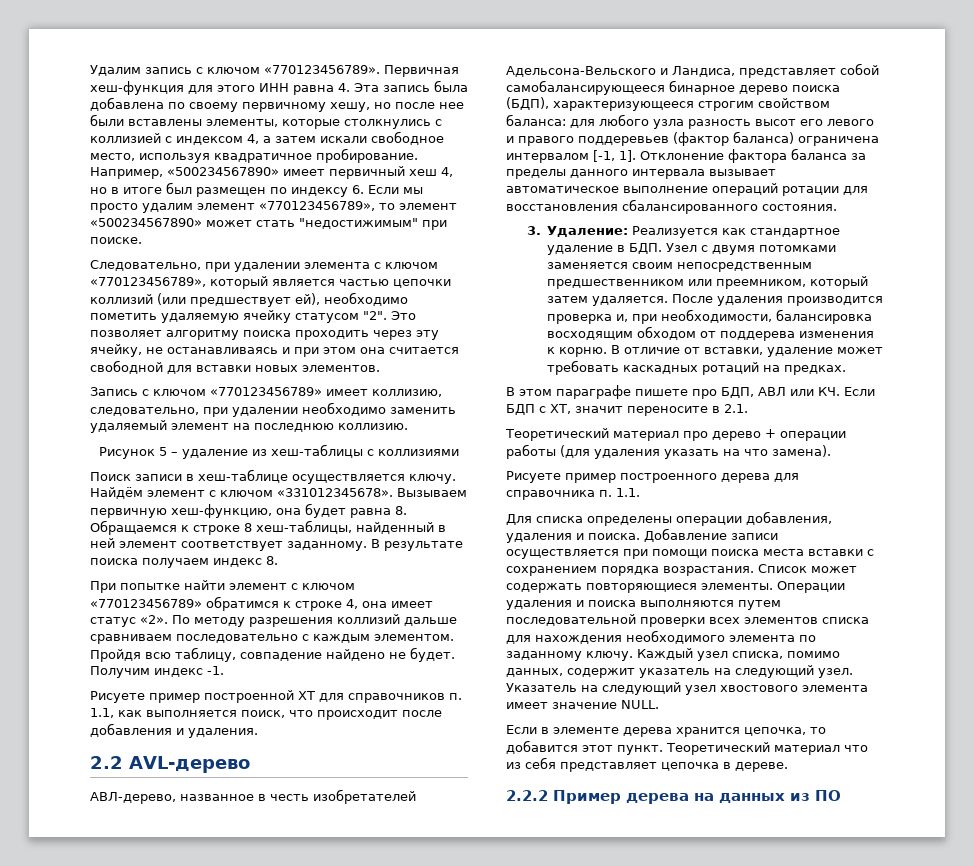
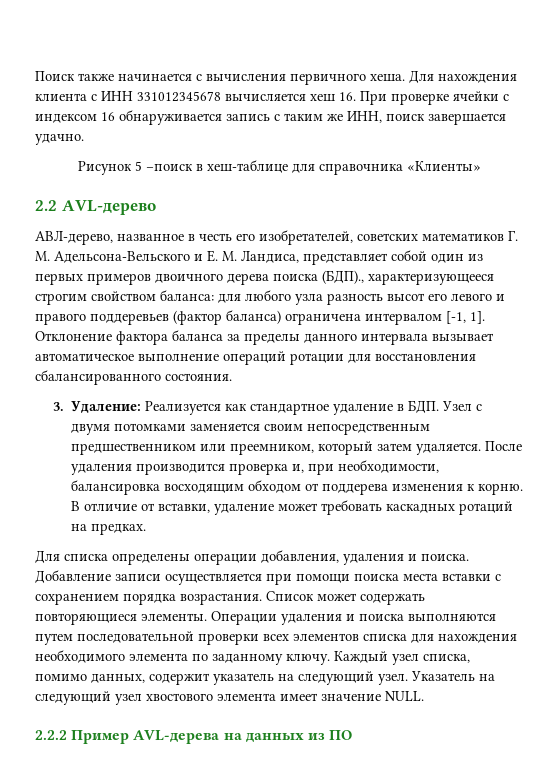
[90,65,459,77] [90,80,468,95] [90,97,464,112] [90,114,442,129] [90,131,444,145] [90,148,418,163] [90,166,453,179] [90,182,423,197] [90,201,457,213] [90,218,447,230] [90,237,142,244] [90,260,438,272] [90,276,451,289] [90,292,408,307] [90,310,416,323] [90,330,439,340] [90,344,459,357] [90,360,380,374] [90,387,442,397] [90,402,456,417] [90,420,408,433] [99,444,459,459] [90,469,456,484] [90,487,467,499] [90,503,407,518] [90,520,446,535] [90,538,463,551] [90,556,278,568] [90,580,355,593] [90,596,433,611] [90,614,457,627] [90,634,454,644] [90,647,455,662] [90,666,224,678] [90,690,462,703] [90,708,442,720] [90,723,258,738] Удалим запись с ключом «770123456789». Первичная хеш-функция для этого ИНН равна 4. Эта запись была добавлена по своему первичному хешу, но после нее были вставлены элементы, которые столкнулись с коллизией с индексом 4, а затем искали свободное место, используя квадратичное пробирование. Например, «500234567890» имеет первичный хеш 4, но в итоге был размещен по индексу 6. Если мы просто удалим элемент «770123456789», то элемент «500234567890» может стать "недостижимым" при поиске. // Следовательно, при удалении элемента с ключом «770123456789», который является частью цепочки коллизий (или предшествует ей), необходимо пометить удаляемую ячейку статусом "2". Это позволяет алгоритму поиска проходить через эту ячейку, не останавливаясь и при этом она считается свободной для вставки новых элементов. // Запись с ключом «770123456789» имеет коллизию, следовательно, при удалении необходимо заменить удаляемый элемент на последнюю коллизию. // Рисунок 5 – удаление из хеш-таблицы с коллизиями // Поиск записи в хеш-таблице осуществляется ключу. Найдём элемент с ключом «331012345678». Вызываем первичную хеш-функцию, она будет равна 8. Обращаемся к строке 8 хеш-таблицы, найденный в ней элемент соответствует заданному. В результате поиска получаем индекс 8. // При попытке найти элемент с ключом «770123456789» обратимся к строке 4, она имеет статус «2». По методу разрешения коллизий дальше сравниваем последовательно с каждым элементом. Пройдя всю таблицу, совпадение найдено не будет. Получим индекс -1. // Рисуете пример построенной ХТ для справочников п. 1.1, как выполняется поиск, что происходит после добавления и удаления. -> [35,70,517,85] [35,91,509,105] [35,110,506,125] [35,134,84,145] [78,160,481,175] Поиск также начинается с вычисления первичного хеша. Для нахождения клиента с ИНН 331012345678 вычисляется хеш 16. При проверке ячейки с индексом 16 обнаруживается запись с таким же ИНН, поиск завершается удачно. // Рисунок 5 –поиск в хеш-таблице для справочника «Клиенты»
[313,789,416,804] [506,63,879,78] [506,80,840,95] [506,97,549,110] изобретателей Адельсона-Вельского и Ландиса, представляет собой самобалансирующееся бинарное дерево поиска (БДП), -> [236,230,518,245] [35,250,483,265] [35,270,364,285] его изобретателей, советских математиков Г. М. Адельсона-Вельского и Е. М. Ландиса, представляет собой один из первых примеров двоичного дерева поиска (БДП).,
[506,385,875,399] [506,404,748,416] [505,428,846,441] [506,444,831,459] [506,471,799,483] [506,488,640,500] // В этом параграфе пишете про БДП, АВЛ или КЧ. Если БДП с ХТ, значит переносите в 2.1. // Теоретический материал про дерево + операции работы (для удаления указать на что замена). // Рисуете пример построенного дерева для справочника п. 1.1. -> (146, 529) none
[506,725,826,737] [506,740,868,755] [506,757,788,772] // Если в элементе дерева хранится цепочка, то добавится этот пункт. Теоретический материал что из себя представляет цепочка в дереве. -> (424, 696) none
[626,793,689,804] дерева -> [133,730,220,744] AVL-дерева

